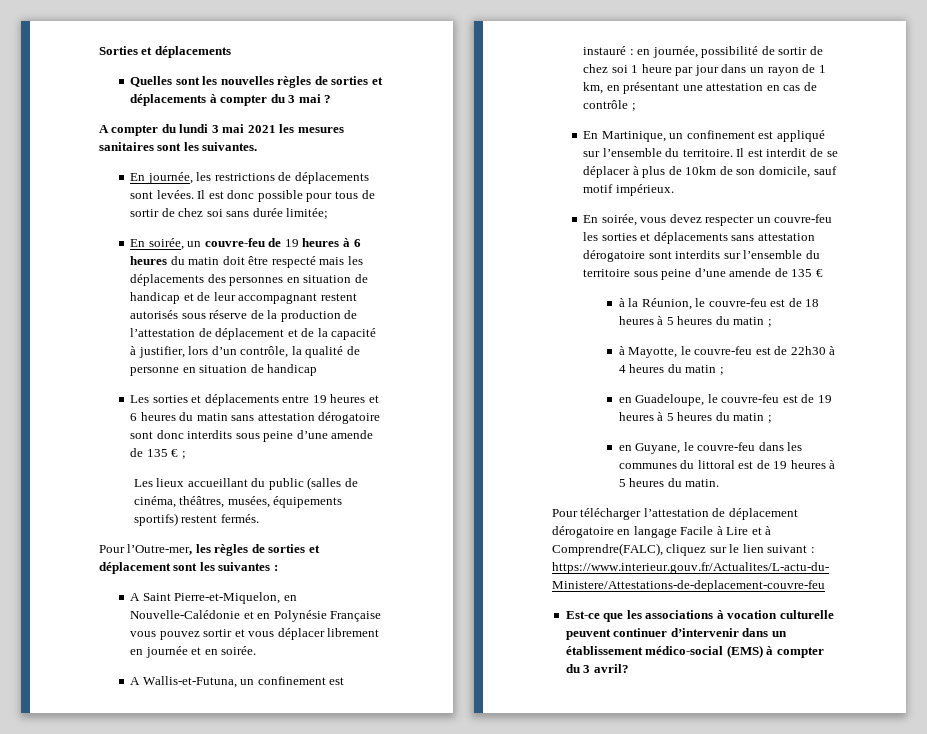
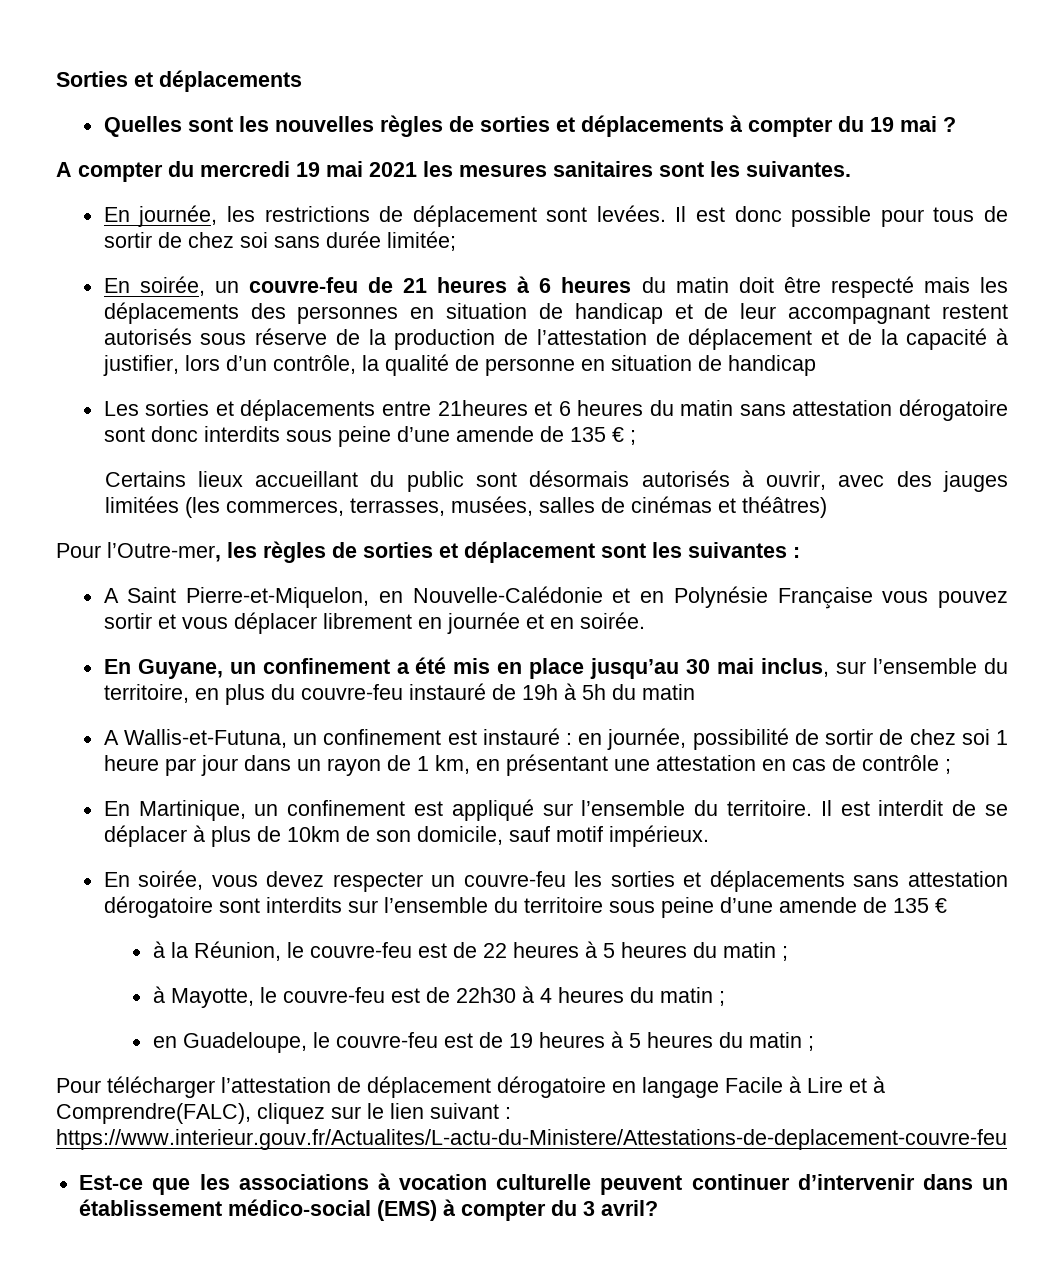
[288,95,296,103] 3 -> [869,117,894,132] 19
[179,124,219,133] lundi 3 -> [199,161,320,177] mercredi 19
[294,172,369,184] déplacements -> [412,205,537,227] déplacement
[284,239,299,247] 19 -> [403,278,428,293] 21
[312,394,366,403] 19 heures -> [437,400,528,416] 21heures
[133,479,153,487] Les -> [104,471,186,487] Certains
[307,477,358,490] [133,496,343,508] [133,513,259,526] (salles de cinéma, théâtres, musées, équipements sportifs) restent fermés. -> [476,470,1008,492] [104,496,827,518] sont désormais autorisés à ouvrir, avec des jauges limitées (les commerces, terrasses, musées, salles de cinémas et théâtres)
(257, 650) none -> [103,657,1008,679] [103,683,695,705] // En Guyane, un confinement a été mis en place jusqu’au 30 mai inclus, sur l’ensemble du territoire, en plus du couvre-feu instauré de 19h à 5h du matin
[805,299,820,307] 18 -> [482,943,507,958] 22
[618,442,803,454] [618,460,836,469] [618,478,720,487] // en Guyane, le couvre-feu dans les communes du littoral est de 19 heures à 5 heures du matin. -> (814, 1043) none

